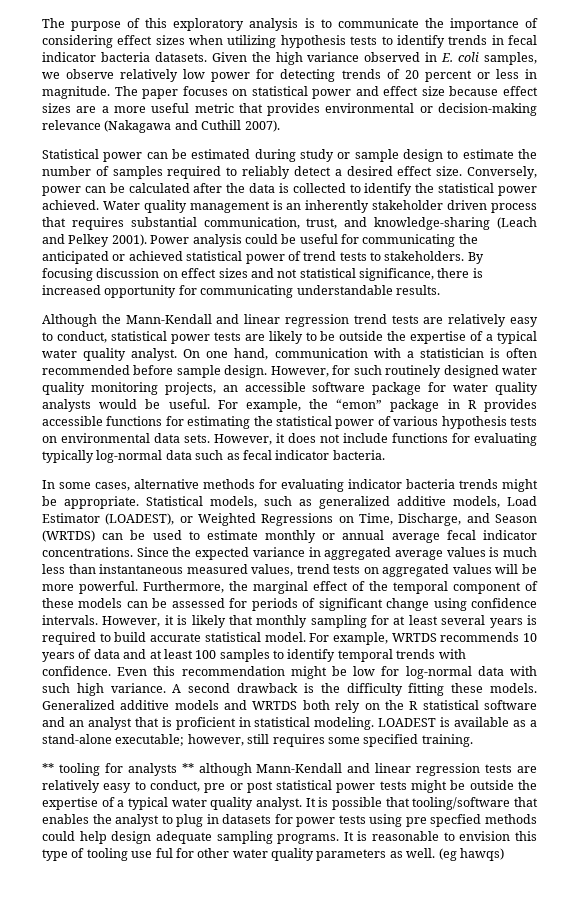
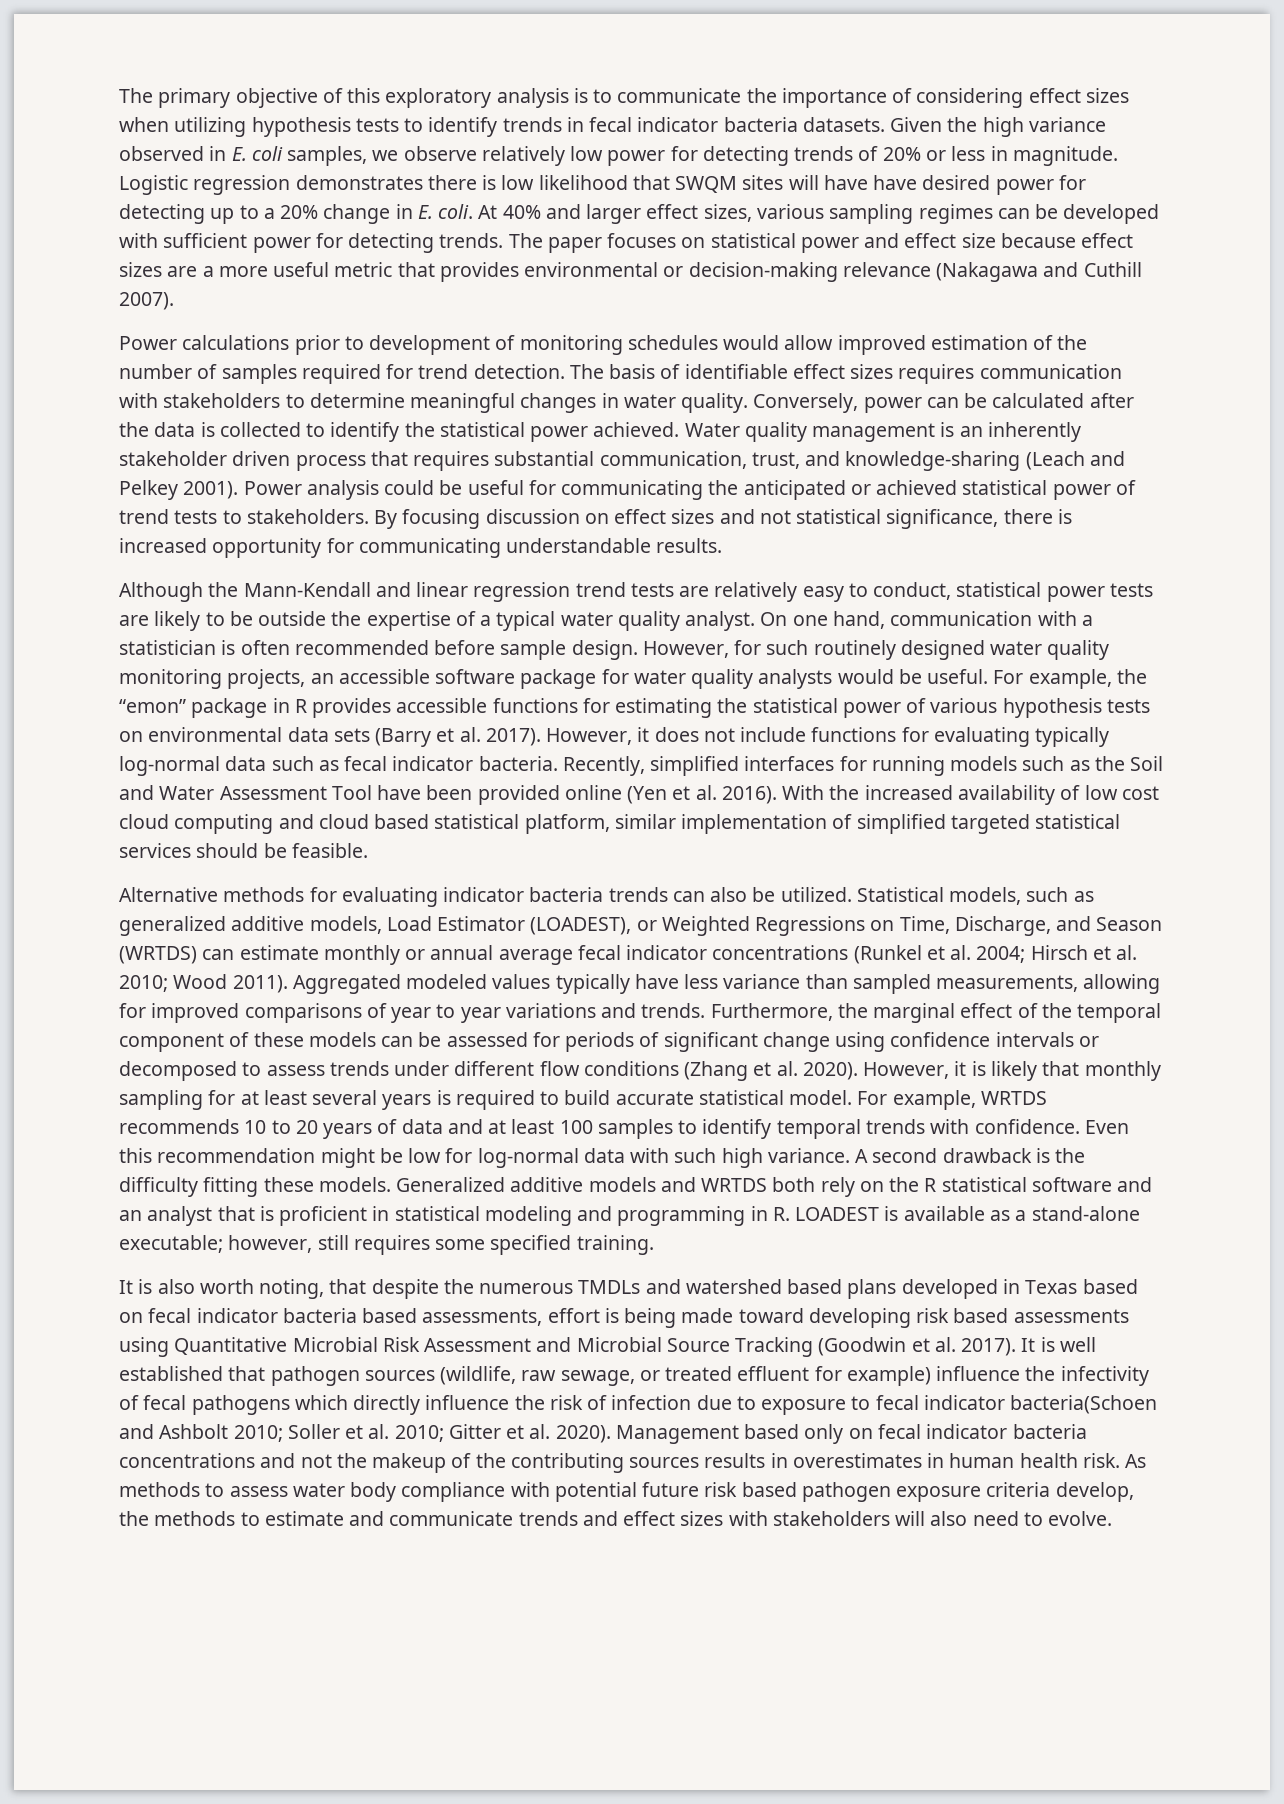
[42,18,122,31] The purpose -> [119,88,318,108] The primary objective
[404,70,472,82] 20 percent -> [882,147,921,161] 20%
(110, 92) none -> [119,175,1086,195] [119,204,1160,224] [119,233,504,253] Logistic regression demonstrates there is low likelihood that SWQM sites will have have desired power for detecting up to a 20% change in E. coli. At 40% and larger effect sizes, various sampling regimes can be developed with sufficient power for detecting trends.
[42,149,514,162] Statistical power can be estimated during study or sample design to estimate -> [119,335,1054,355] Power calculations prior to development of monitoring schedules would allow improved estimation of
[226,166,463,179] to reliably detect a desired effect size. -> [386,364,1122,384] [119,393,749,413] for trend detection. The basis of identifiable effect sizes requires communication with stakeholders to determine meaningful changes in water quality.
[184,434,210,443] sets. -> [333,727,541,747] sets (Barry et al. 2017).
[42,479,199,491] // In some cases, alternative -> [562,756,1164,776] [119,785,1159,805] [119,814,1121,834] [119,843,368,858] [119,887,218,902] Recently, simplified interfaces for running models such as the Soil and Water Assessment Tool have been provided online (Yen et al. 2016). With the increased availability of low cost cloud computing and cloud based statistical platform, similar implementation of simplified targeted statistical services should be feasible. // Alternative
[502,479,538,492] [42,496,139,509] might be appropriate. -> [672,887,852,902] can also be utilized.
[130,530,200,540] be used to -> (235, 954) none
[42,547,537,560] [42,564,537,577] [42,581,138,594] concentrations. Since the expected variance in aggregated average values is much less than instantaneous measured values, trend tests on aggregated values will be more powerful. -> [712,945,1138,964] [119,974,1161,994] [119,1003,706,1023] concentrations (Runkel et al. 2004; Hirsch et al. 2010; Wood 2011). Aggregated modeled values typically have less variance than sampled measurements, allowing for improved comparisons of year to year variations and trends.
[42,615,98,625] intervals. -> [995,1032,1099,1047] [119,1061,858,1081] intervals or decomposed to assess trends under different flow conditions (Zhang et al. 2020).
(537, 637) none -> [271,1120,318,1134] to 20
[314,717,375,730] modeling. -> [484,1206,790,1226] modeling and programming in R.
[42,763,538,776] [42,780,538,793] [42,797,539,810] [42,814,538,827] [42,831,537,844] [42,848,504,861] ** tooling for analysts ** although Mann-Kendall and linear regression tests are relatively easy to conduct, pre or post statistical power tests might be outside the expertise of a typical water quality analyst. It is possible that tooling/software that enables the analyst to plug in datasets for power tests using pre specfied methods could help design adequate sampling programs. It is reasonable to envision this type of tooling use ful for other water quality parameters as well. (eg hawqs) -> [119,1279,1138,1299] [119,1308,1129,1328] [119,1337,1096,1357] [119,1366,1149,1386] [119,1395,1158,1415] [119,1424,1087,1444] [119,1453,1147,1473] [119,1482,1134,1502] [119,1511,1113,1526] It is also worth noting, that despite the numerous TMDLs and watershed based plans developed in Texas based on fecal indicator bacteria based assessments, effort is being made toward developing risk based assessments using Quantitative Microbial Risk Assessment and Microbial Source Tracking (Goodwin et al. 2017). It is well established that pathogen sources (wildlife, raw sewage, or treated effluent for example) influence the infectivity of fecal pathogens which directly influence the risk of infection due to exposure to fecal indicator bacteria(Schoen and Ashbolt 2010; Soller et al. 2010; Gitter et al. 2020). Management based only on fecal indicator bacteria concentrations and not the makeup of the contributing sources results in overestimates in human health risk. As methods to assess water body compliance with potential future risk based pathogen exposure criteria develop, the methods to estimate and communicate trends and effect sizes with stakeholders will also need to evolve.

